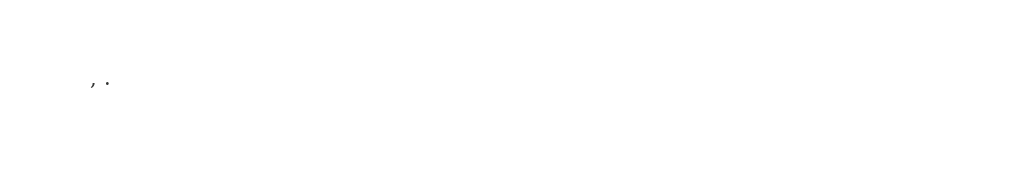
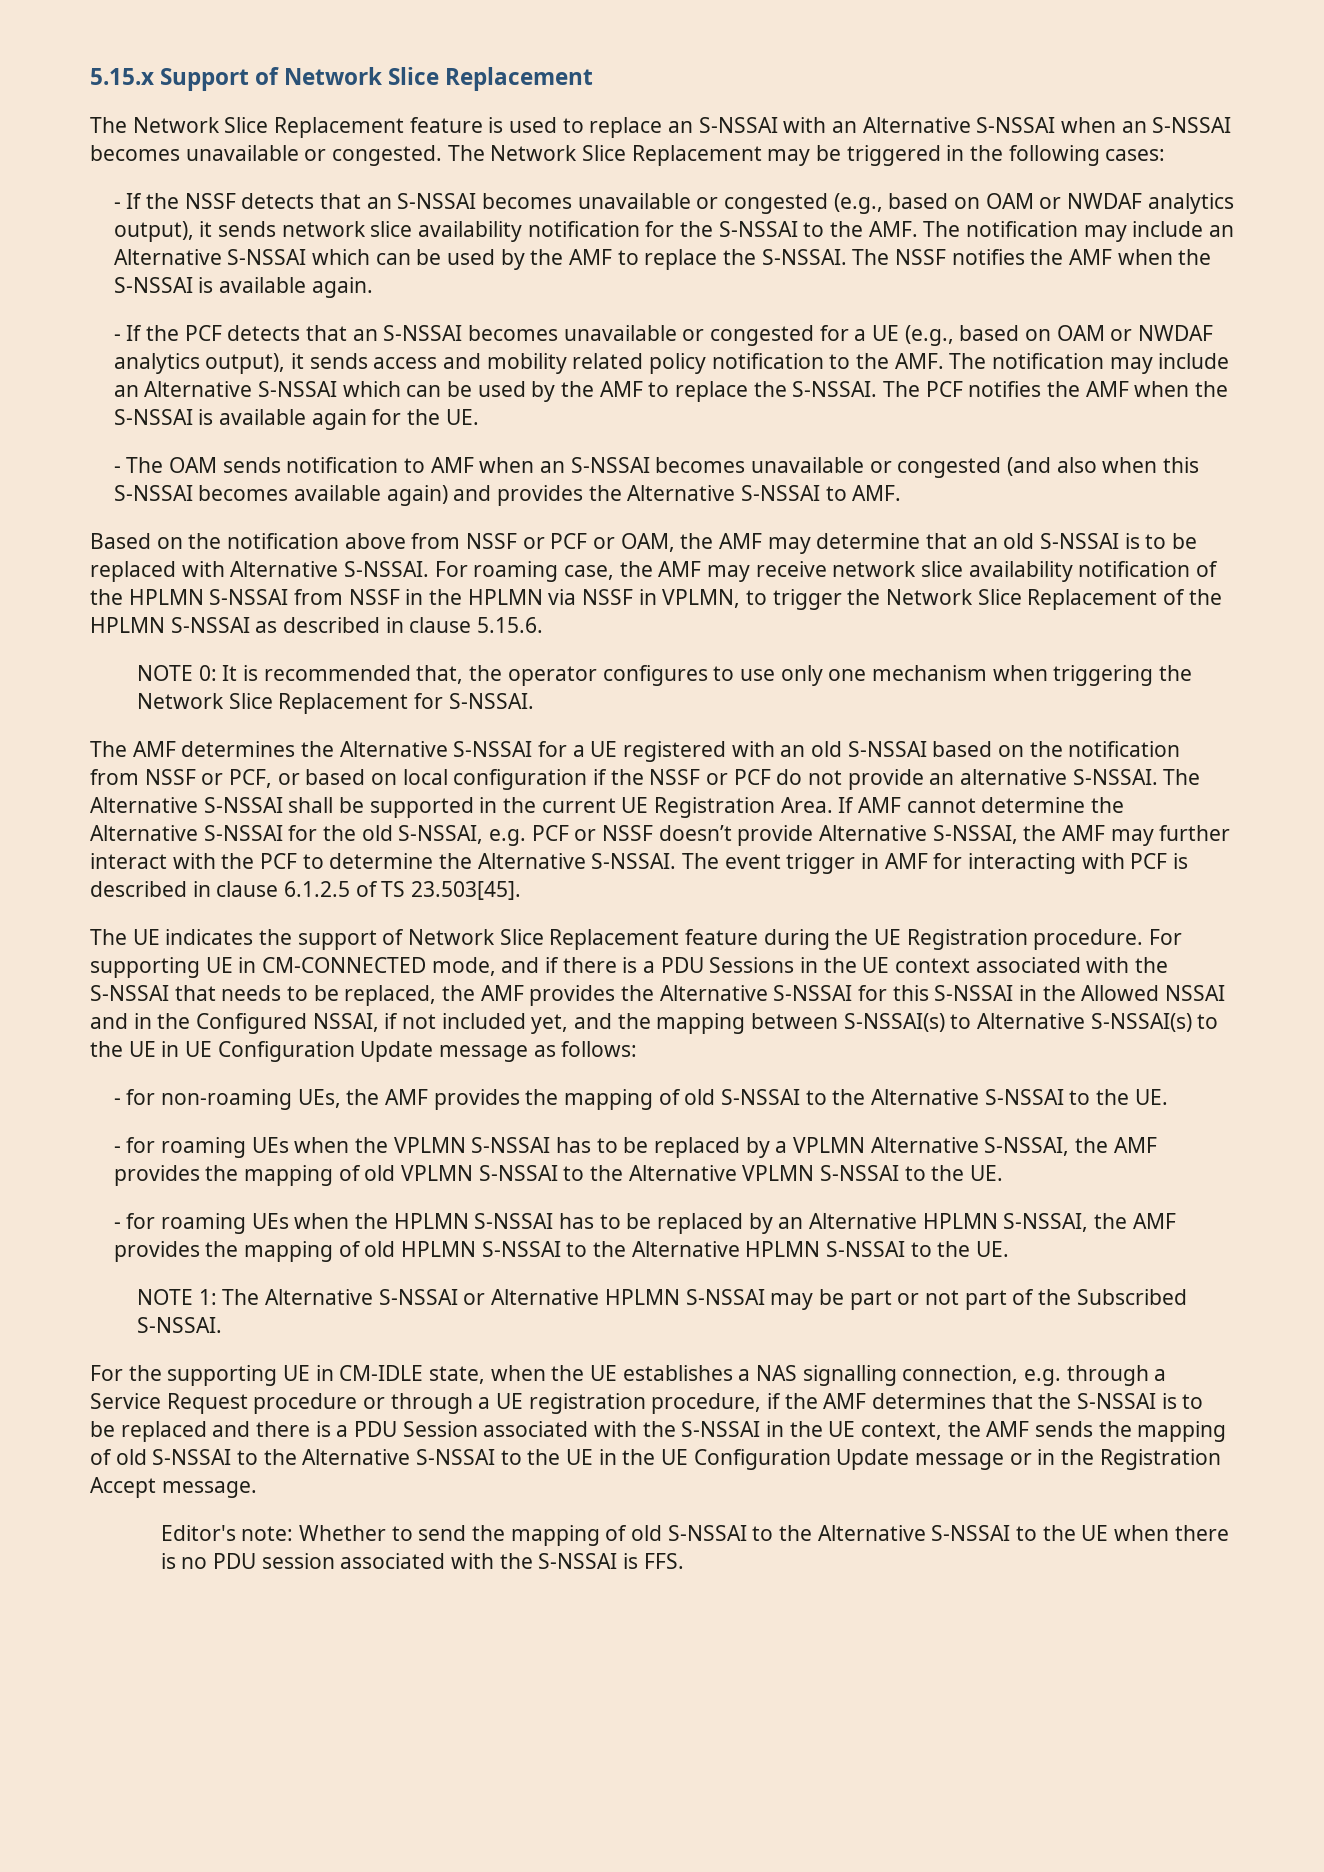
[90,82,111,88] , . -> [90,67,594,91] [90,117,1232,138] [90,145,1166,166] [113,193,1234,214] [113,221,1234,242] [113,249,1212,270] [113,277,373,298] [113,325,1213,346] [113,353,1230,374] [113,381,1228,402] [113,409,479,430] [113,457,1199,478] [113,485,902,506] [90,533,1198,554] [90,561,1219,582] [90,589,1222,610] [90,617,544,633] [137,665,1192,686] [137,693,534,714] [90,741,1181,762] [90,769,1201,790] [90,797,1125,818] [90,825,1231,846] [90,853,1189,874] [90,881,522,900] [90,929,1183,950] [90,957,1169,978] [90,985,1226,1006] [90,1013,1219,1034] [90,1041,638,1062] [113,1089,1168,1110] [113,1137,1157,1158] [113,1165,1003,1186] [113,1213,1176,1234] [113,1241,1009,1262] [137,1289,1187,1310] [137,1317,223,1333] [90,1365,1167,1386] [90,1393,1204,1414] [90,1421,1227,1442] [90,1449,1221,1470] [90,1477,257,1498] [160,1525,1229,1546] [160,1553,684,1569] 5.15.x Support of Network Slice Replacement // The Network Slice Replacement feature is used to replace an S-NSSAI with an Alternative S-NSSAI when an S-NSSAI becomes unavailable or congested. The Network Slice Replacement may be triggered in the following cases: // - If the NSSF detects that an S-NSSAI becomes unavailable or congested (e.g., based on OAM or NWDAF analytics output), it sends network slice availability notification for the S-NSSAI to the AMF. The notification may include an Alternative S-NSSAI which can be used by the AMF to replace the S-NSSAI. The NSSF notifies the AMF when the S-NSSAI is available again. // - If the PCF detects that an S-NSSAI becomes unavailable or congested for a UE (e.g., based on OAM or NWDAF analytics output), it sends access and mobility related policy notification to the AMF. The notification may include an Alternative S-NSSAI which can be used by the AMF to replace the S-NSSAI. The PCF notifies the AMF when the S-NSSAI is available again for the UE. // - The OAM sends notification to AMF when an S-NSSAI becomes unavailable or congested (and also when this S-NSSAI becomes available again) and provides the Alternative S-NSSAI to AMF. // Based on the notification above from NSSF or PCF or OAM, the AMF may determine that an old S-NSSAI is to be replaced with Alternative S-NSSAI. For roaming case, the AMF may receive network slice availability notification of the HPLMN S-NSSAI from NSSF in the HPLMN via NSSF in VPLMN, to trigger the Network Slice Replacement of the HPLMN S-NSSAI as described in clause 5.15.6. // NOTE 0: It is recommended that, the operator configures to use only one mechanism when triggering the Network Slice Replacement for S-NSSAI. // The AMF determines the Alternative S-NSSAI for a UE registered with an old S-NSSAI based on the notification from NSSF or PCF, or based on local configuration if the NSSF or PCF do not provide an alternative S-NSSAI. The Alternative S-NSSAI shall be supported in the current UE Registration Area. If AMF cannot determine the Alternative S-NSSAI for the old S-NSSAI, e.g. PCF or NSSF doesn’t provide Alternative S-NSSAI, the AMF may further interact with the PCF to determine the Alternative S-NSSAI. The event trigger in AMF for interacting with PCF is described in clause 6.1.2.5 of TS 23.503[45]. // The UE indicates the support of Network Slice Replacement feature during the UE Registration procedure. For supporting UE in CM-CONNECTED mode, and if there is a PDU Sessions in the UE context associated with the S-NSSAI that needs to be replaced, the AMF provides the Alternative S-NSSAI for this S-NSSAI in the Allowed NSSAI and in the Configured NSSAI, if not included yet, and the mapping between S-NSSAI(s) to Alternative S-NSSAI(s) to the UE in UE Configuration Update message as follows: // - for non-roaming UEs, the AMF provides the mapping of old S-NSSAI to the Alternative S-NSSAI to the UE. // - for roaming UEs when the VPLMN S-NSSAI has to be replaced by a VPLMN Alternative S-NSSAI, the AMF provides the mapping of old VPLMN S-NSSAI to the Alternative VPLMN S-NSSAI to the UE. // - for roaming UEs when the HPLMN S-NSSAI has to be replaced by an Alternative HPLMN S-NSSAI, the AMF provides the mapping of old HPLMN S-NSSAI to the Alternative HPLMN S-NSSAI to the UE. // NOTE 1: The Alternative S-NSSAI or Alternative HPLMN S-NSSAI may be part or not part of the Subscribed S-NSSAI. // For the supporting UE in CM-IDLE state, when the UE establishes a NAS signalling connection, e.g. through a Service Request procedure or through a UE registration procedure, if the AMF determines that the S-NSSAI is to be replaced and there is a PDU Session associated with the S-NSSAI in the UE context, the AMF sends the mapping of old S-NSSAI to the Alternative S-NSSAI to the UE in the UE Configuration Update message or in the Registration Accept message. // Editor's note: Whether to send the mapping of old S-NSSAI to the Alternative S-NSSAI to the UE when there is no PDU session associated with the S-NSSAI is FFS.

